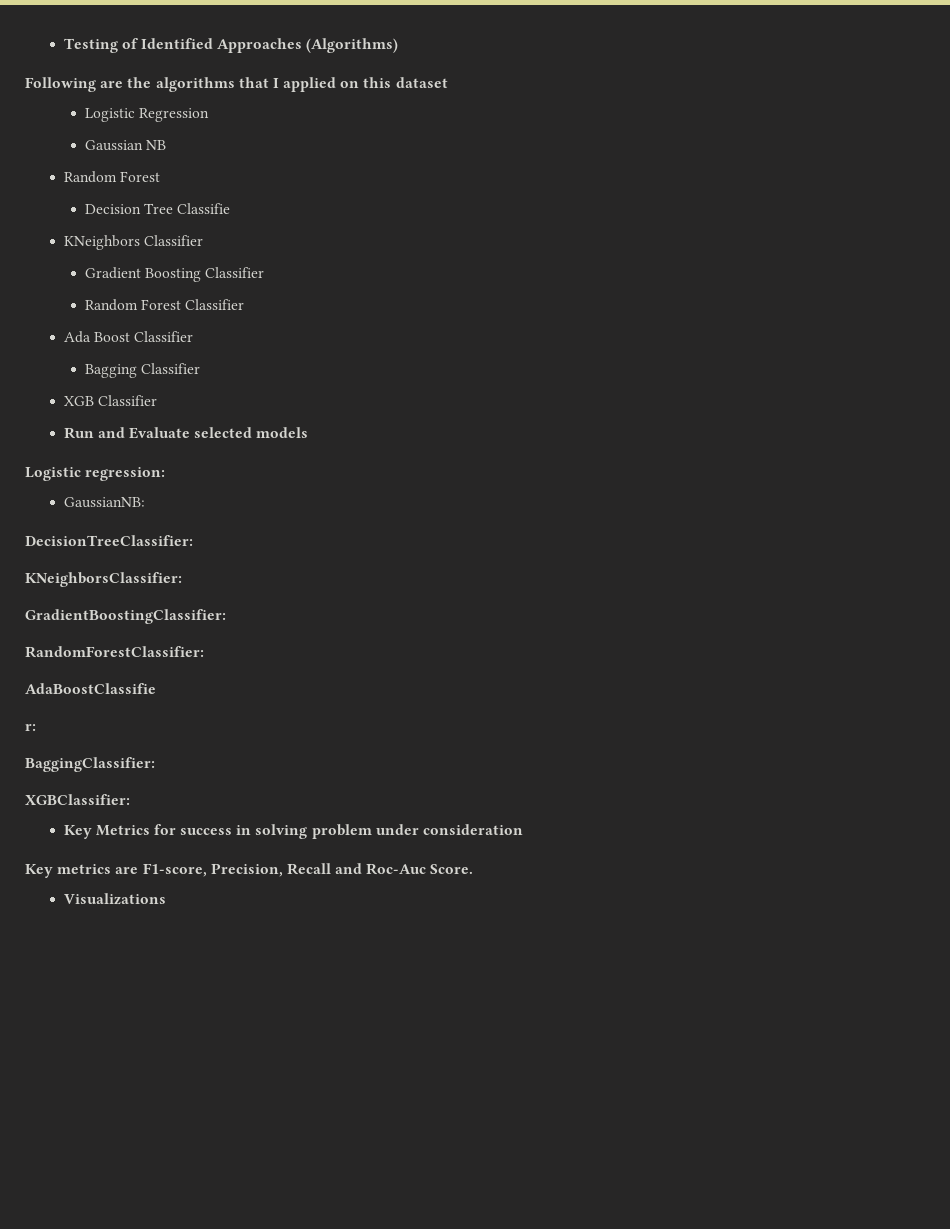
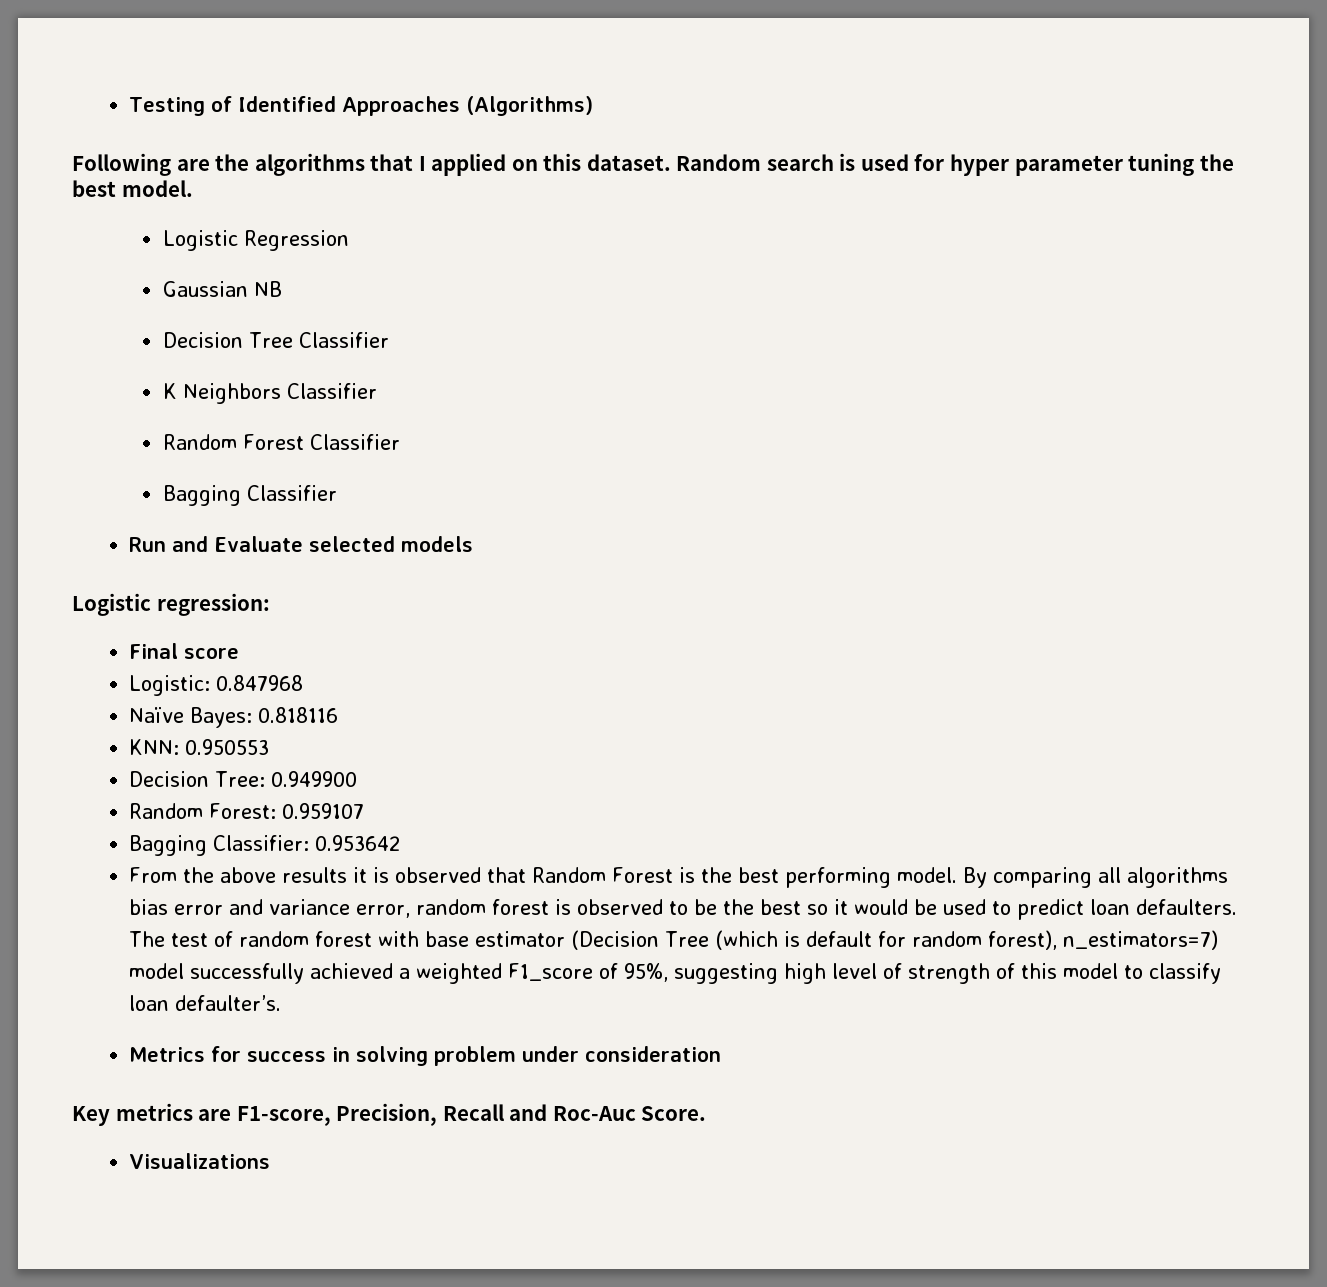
[395,77,448,88] dataset -> [586,153,1234,176] [72,180,193,197] dataset. Random search is used for hyper parameter tuning the best model.
[63,171,160,183] // Random Forest -> (282, 289) none
[177,203,231,214] [63,235,203,250] [85,267,202,282] Classifie // KNeighbors Classifier // Gradient Boosting -> [298,332,389,348] [162,383,281,404] Classifier // K Neighbors
[63,331,193,343] // Ada Boost Classifier -> (400, 442) none
[63,395,157,406] // XGB Classifier -> (337, 493) none
[63,497,145,508] [25,535,193,546] [25,572,182,587] [25,609,226,624] [25,646,204,658] [25,683,156,694] [25,724,36,731] [25,757,155,772] [25,794,130,805] [63,825,92,839] GaussianNB: // DecisionTreeClassifier: // KNeighborsClassifier: // GradientBoostingClassifier: // RandomForestClassifier: // AdaBoostClassifie // r: // BaggingClassifier: // XGBClassifier: // Key -> [129,643,240,659] [129,675,304,696] [129,707,339,728] [129,739,270,755] [129,771,358,787] [129,803,365,819] [129,835,401,856] [129,867,1229,888] [129,899,1238,920] [129,930,1219,950] [129,963,1222,984] [129,995,282,1011] Final score // Logistic: 0.847968 // Naïve Bayes: 0.818116 // KNN: 0.950553 // Decision Tree: 0.949900 // Random Forest: 0.959107 // Bagging Classifier: 0.953642 // From the above results it is observed that Random Forest is the best performing model. By comparing all algorithms bias error and variance error, random forest is observed to be the best so it would be used to predict loan defaulters. The test of random forest with base estimator (Decision Tree (which is default for random forest), n_estimators=7) model successfully achieved a weighted F1_score of 95%, suggesting high level of strength of this model to classify loan defaulter’s. //

